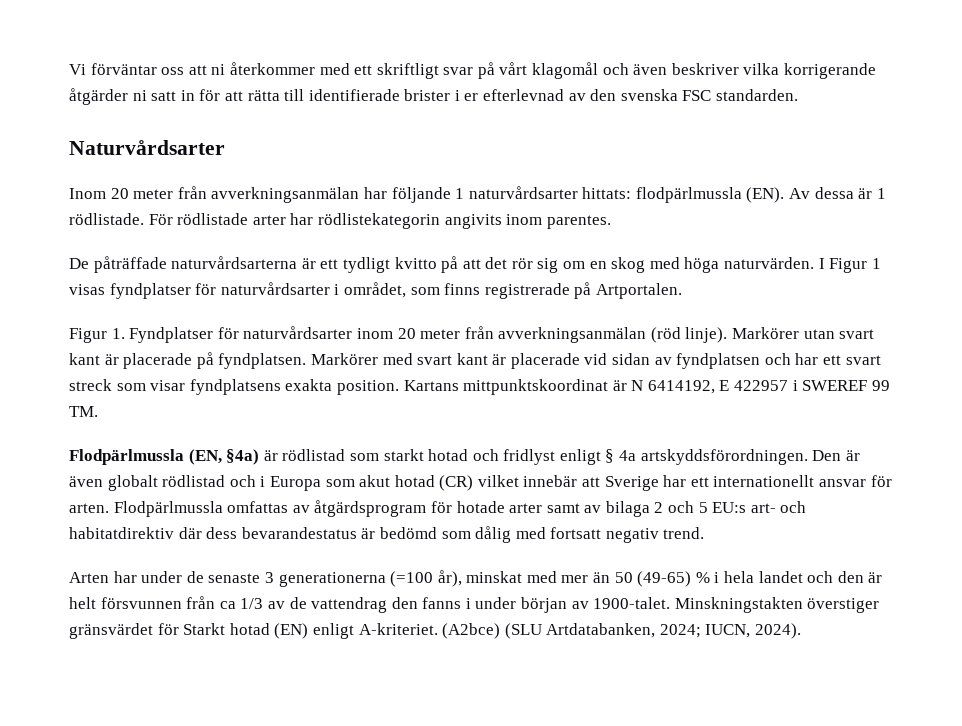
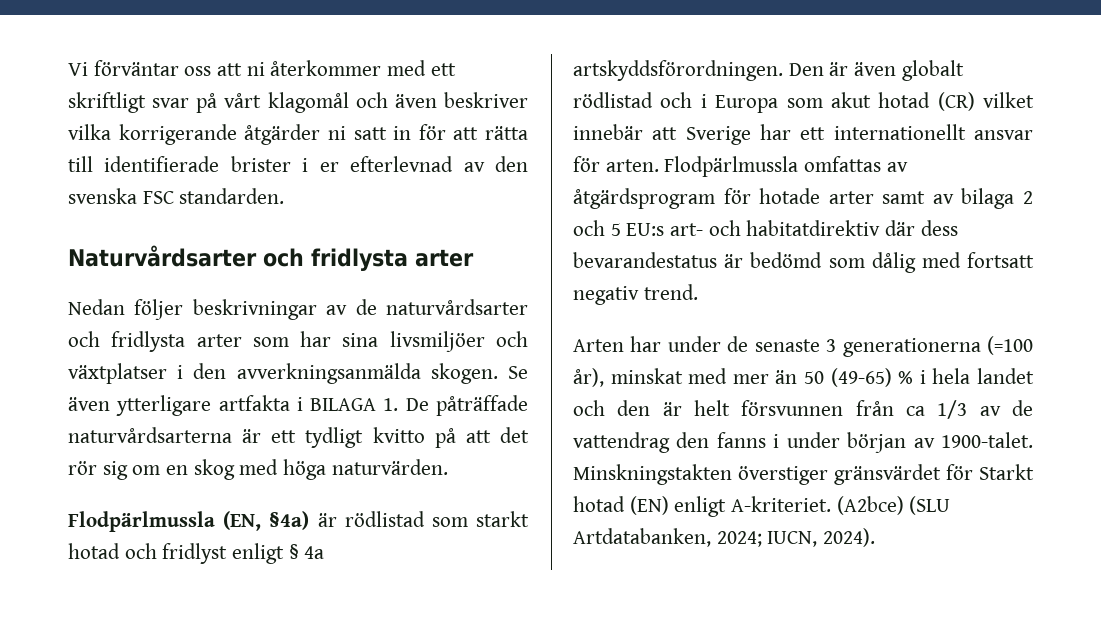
[69,186,886,203] [69,213,611,229] // Inom 20 meter från avverkningsanmälan har följande 1 naturvårdsarter hittats: flodpärlmussla (EN). Av dessa är 1 rödlistade. För rödlistade arter har rödlistekategorin angivits inom parentes. // -> [263,248,474,271] [68,299,528,320] [68,331,528,352] [68,363,528,384] [68,395,399,416] och fridlysta arter // Nedan följer beskrivningar av de naturvårdsarter och fridlysta arter som har sina livsmiljöer och växtplatser i den avverkningsanmälda skogen. Se även ytterligare artfakta i BILAGA 1.
[818,258,881,273] [69,282,682,299] [69,326,875,343] [69,352,881,369] [69,379,890,395] [69,406,98,417] I Figur 1 visas fyndplatser för naturvårdsarter i området, som finns registrerade på Artportalen. // Figur 1. Fyndplatser för naturvårdsarter inom 20 meter från avverkningsanmälan (röd linje). Markörer utan svart kant är placerade på fyndplatsen. Markörer med svart kant är placerade vid sidan av fyndplatsen och har ett svart streck som visar fyndplatsens exakta position. Kartans mittpunktskoordinat är N 6414192, E 422957 i SWEREF 99 TM. -> (448, 467) none

